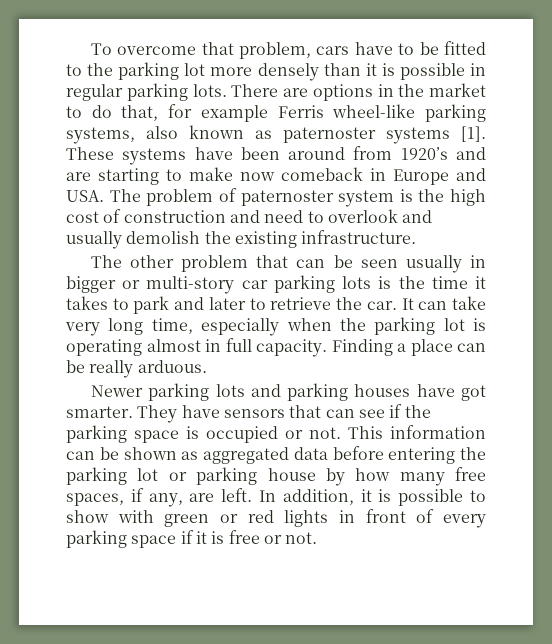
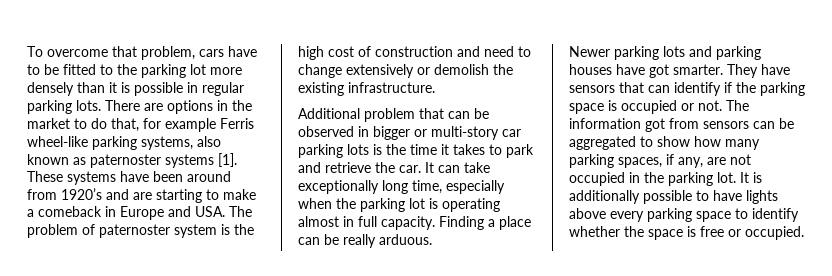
[240,172,275,181] now -> [27,209,34,217] a
[327,209,433,223] [66,231,122,249] overlook and usually -> [298,64,430,78] change extensively or
[90,255,175,268] The other -> [298,108,360,119] Additional
[360,255,462,273] seen usually -> [298,126,354,137] observed
[208,297,266,310] later to -> (321, 167) none
[65,322,100,336] very -> [298,180,379,194] exceptionally
[358,409,385,418] see -> [674,82,721,96] identify
[348,425,486,439] [66,446,486,464] [66,467,345,486] This information can be shown as aggregated data before entering the parking lot or parking house by -> [726,100,749,111] [569,118,794,132] [569,136,690,150] The information got from sensors can be aggregated to show
[455,467,486,481] free -> [569,154,614,168] parking
[221,488,487,506] [66,509,487,528] [66,530,207,548] left. In addition, it is possible to show with green or red lights in front of every parking space if it -> [730,154,751,165] [569,172,762,186] [569,190,778,204] [569,208,799,222] [569,226,683,240] not occupied in the parking lot. It is additionally possible to have lights above every parking space to identify whether the space
[285,532,318,544] not. -> [745,226,804,240] occupied.

